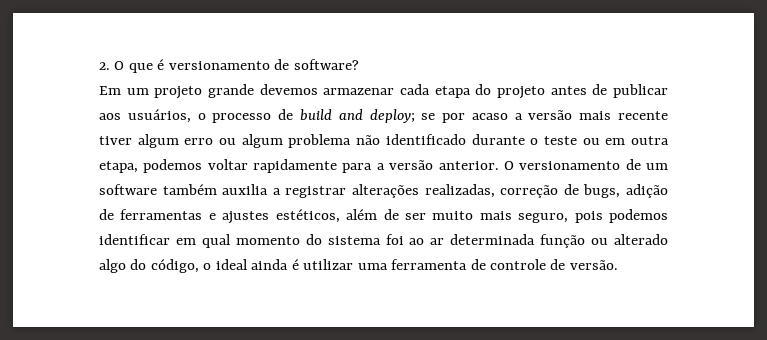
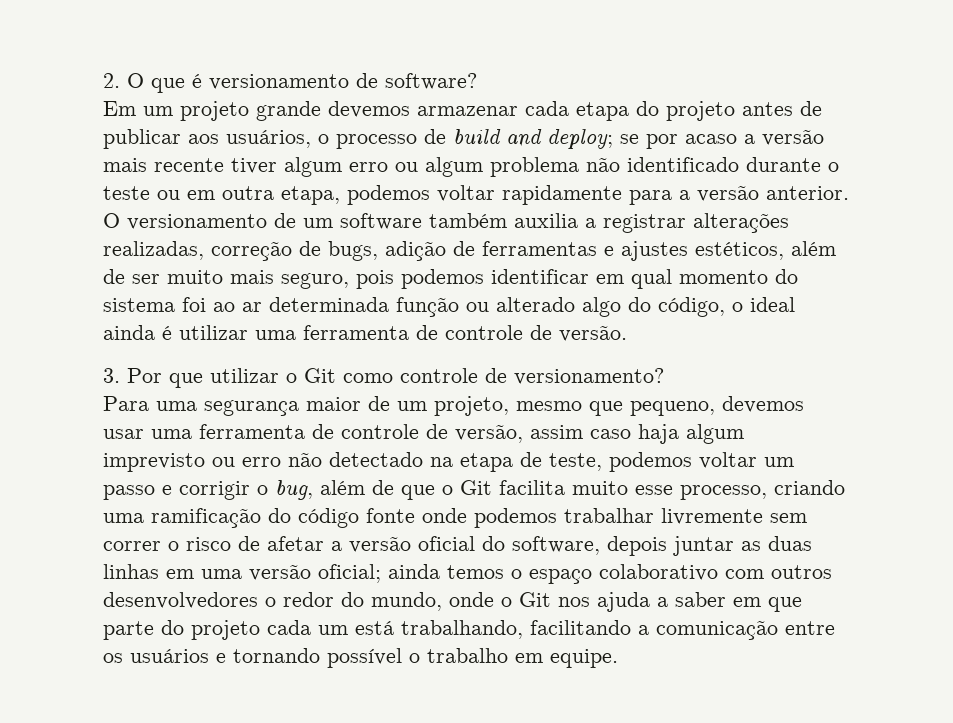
(618, 265) none -> [103,368,664,388] [103,396,804,416] [103,424,744,444] [103,452,794,472] [103,480,845,500] [103,508,807,528] [103,536,812,556] [103,564,832,584] [103,592,802,612] [103,620,835,640] [103,648,618,668] // 3. Por que utilizar o Git como controle de versionamento? // Para uma segurança maior de um projeto, mesmo que pequeno, devemos usar uma ferramenta de controle de versão, assim caso haja algum imprevisto ou erro não detectado na etapa de teste, podemos voltar um passo e corrigir o bug, além de que o Git facilita muito esse processo, criando uma ramificação do código fonte onde podemos trabalhar livremente sem correr o risco de afetar a versão oficial do software, depois juntar as duas linhas em uma versão oficial; ainda temos o espaço colaborativo com outros desenvolvedores o redor do mundo, onde o Git nos ajuda a saber em que parte do projeto cada um está trabalhando, facilitando a comunicação entre os usuários e tornando possível o trabalho em equipe.

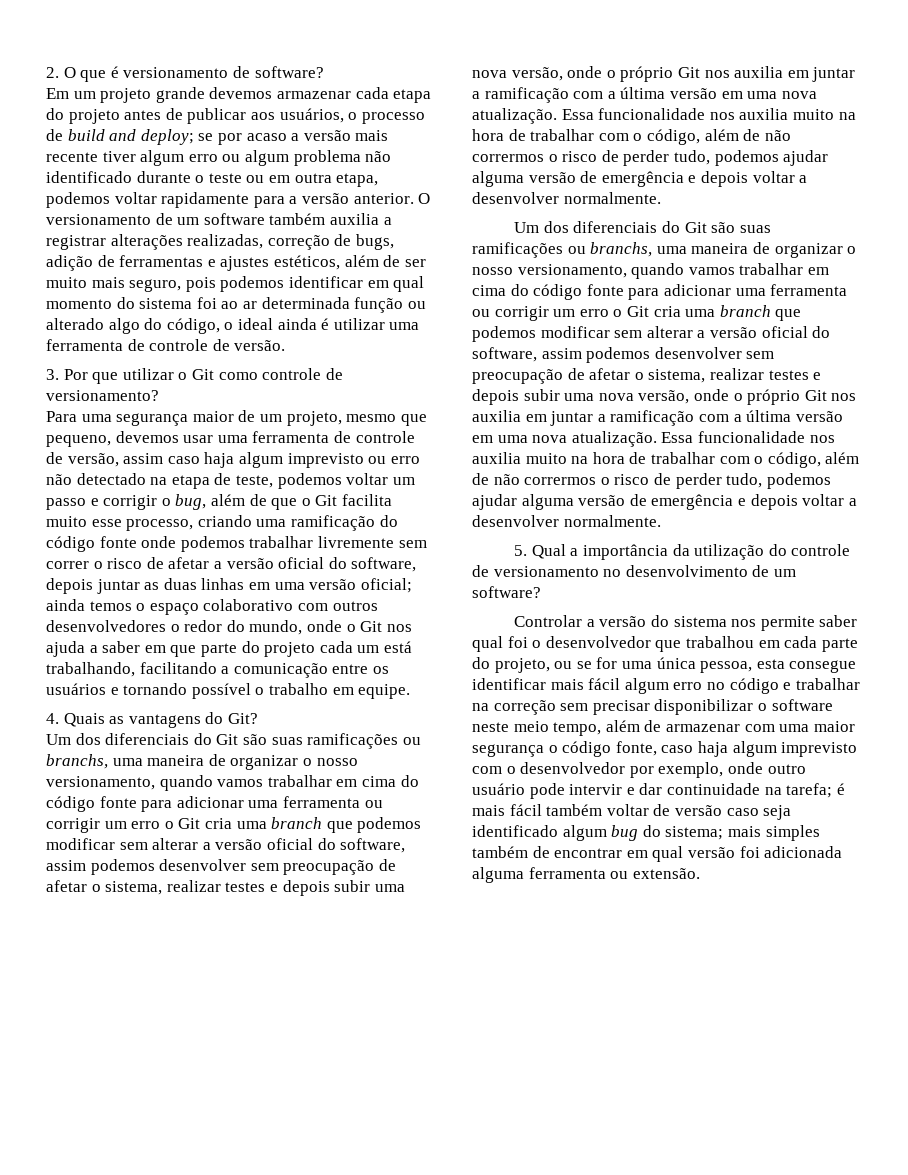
(618, 658) none -> [46,712,258,728] [46,733,421,749] [46,754,358,770] [46,775,419,791] [46,796,383,812] [46,817,422,833] [46,838,406,853] [46,859,396,875] [46,880,405,896] [472,66,856,82] [472,87,817,103] [472,108,856,124] [472,129,791,145] [472,150,829,166] [472,171,808,187] [472,192,661,204] [514,221,771,233] [472,242,857,258] [472,263,829,279] [472,284,848,300] [472,305,802,321] [472,326,831,342] [472,347,775,363] [472,368,822,384] [472,389,857,405] [472,410,843,426] [472,431,835,447] [472,452,860,468] [472,473,831,489] [472,494,857,510] [472,515,661,527] [514,544,851,560] [472,565,796,577] [472,586,541,598] [514,615,858,631] [472,636,858,652] [472,657,857,673] [472,678,860,694] [472,699,833,715] [472,720,855,736] [472,741,858,757] [472,762,806,778] [472,783,845,799] [472,804,792,820] [472,825,820,841] [472,846,843,862] [472,867,700,883] // 4. Quais as vantagens do Git? // Um dos diferenciais do Git são suas ramificações ou branchs, uma maneira de organizar o nosso versionamento, quando vamos trabalhar em cima do código fonte para adicionar uma ferramenta ou corrigir um erro o Git cria uma branch que podemos modificar sem alterar a versão oficial do software, assim podemos desenvolver sem preocupação de afetar o sistema, realizar testes e depois subir uma nova versão, onde o próprio Git nos auxilia em juntar a ramificação com a última versão em uma nova atualização. Essa funcionalidade nos auxilia muito na hora de trabalhar com o código, além de não corrermos o risco de perder tudo, podemos ajudar alguma versão de emergência e depois voltar a desenvolver normalmente. // Um dos diferenciais do Git são suas ramificações ou branchs, uma maneira de organizar o nosso versionamento, quando vamos trabalhar em cima do código fonte para adicionar uma ferramenta ou corrigir um erro o Git cria uma branch que podemos modificar sem alterar a versão oficial do software, assim podemos desenvolver sem preocupação de afetar o sistema, realizar testes e depois subir uma nova versão, onde o próprio Git nos auxilia em juntar a ramificação com a última versão em uma nova atualização. Essa funcionalidade nos auxilia muito na hora de trabalhar com o código, além de não corrermos o risco de perder tudo, podemos ajudar alguma versão de emergência e depois voltar a desenvolver normalmente. // 5. Qual a importância da utilização do controle de versionamento no desenvolvimento de um software? // Controlar a versão do sistema nos permite saber qual foi o desenvolvedor que trabalhou em cada parte do projeto, ou se for uma única pessoa, esta consegue identificar mais fácil algum erro no código e trabalhar na correção sem precisar disponibilizar o software neste meio tempo, além de armazenar com uma maior segurança o código fonte, caso haja algum imprevisto com o desenvolvedor por exemplo, onde outro usuário pode intervir e dar continuidade na tarefa; é mais fácil também voltar de versão caso seja identificado algum bug do sistema; mais simples também de encontrar em qual versão foi adicionada alguma ferramenta ou extensão.

